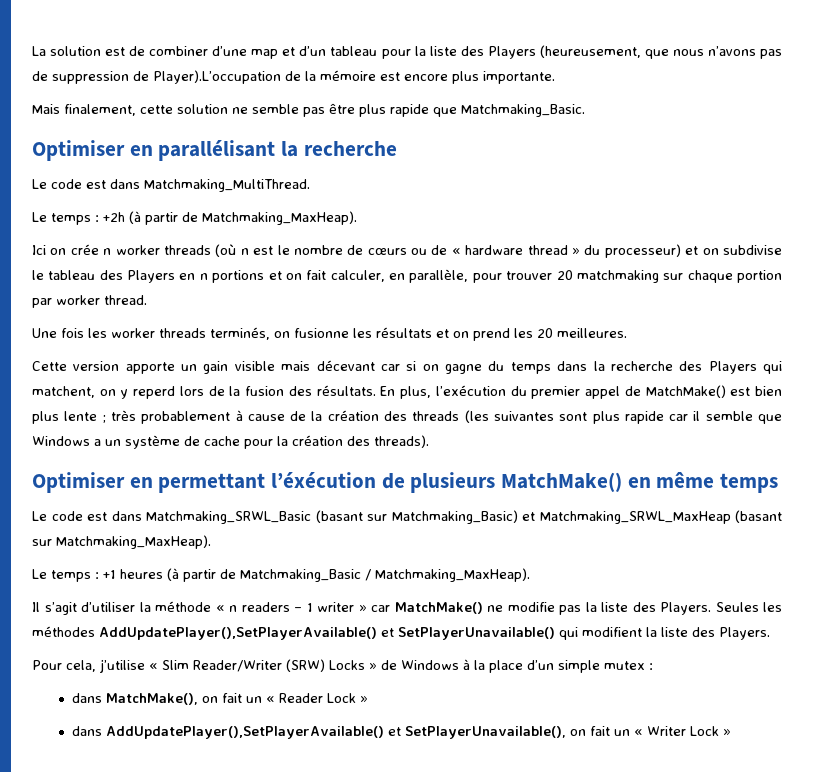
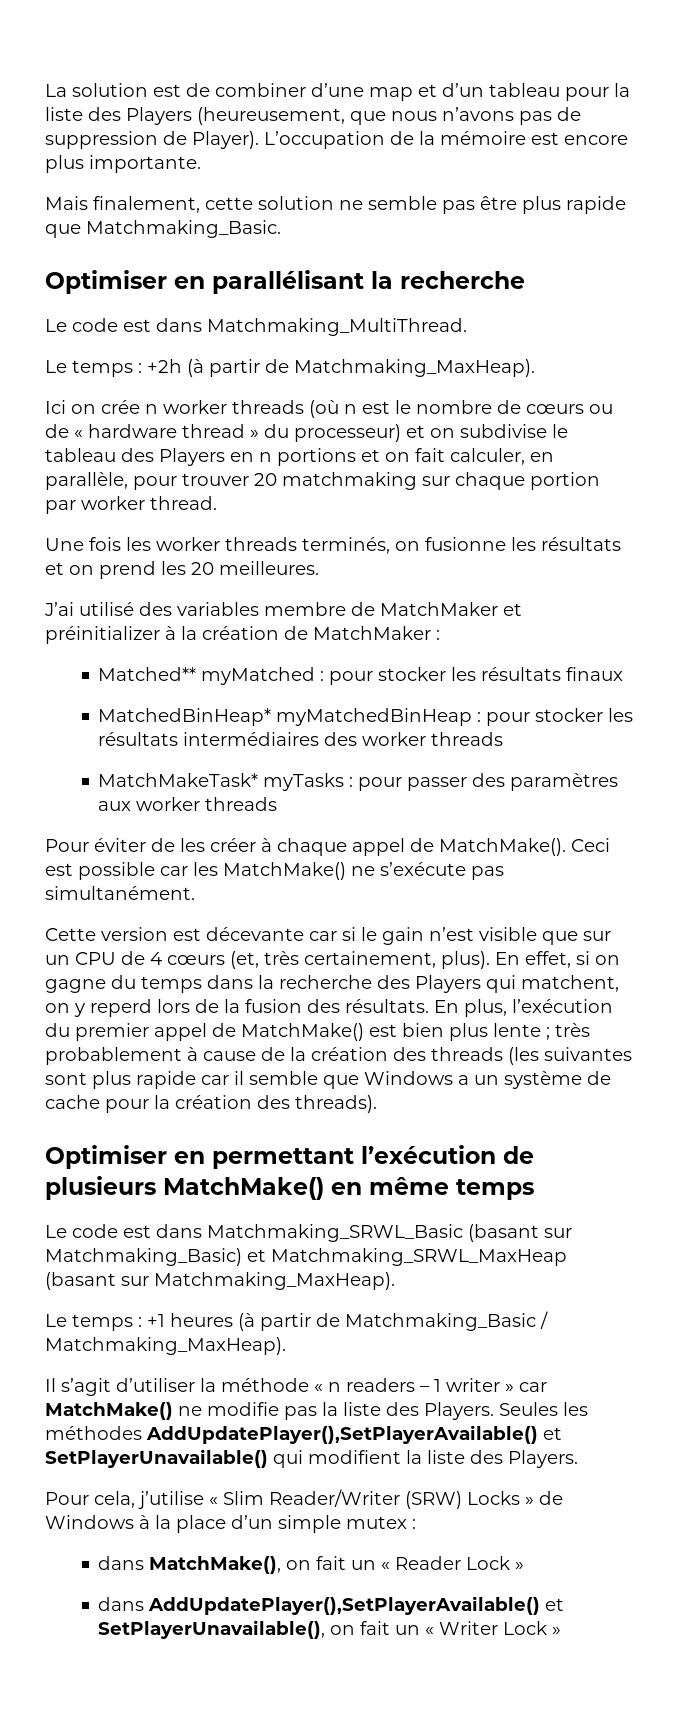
[153,70,281,84] Player).L’occupation -> [192,131,385,149] Player). L’occupation
[32,360,400,374] Cette version apporte un gain visible mais décevant car -> [44,602,522,616] [45,626,440,644] [98,667,624,685] [98,708,634,726] [98,732,504,746] [98,773,619,791] [98,797,278,811] [45,838,610,856] [45,862,504,880] [45,886,195,900] [45,927,611,945] [45,951,571,969] J’ai utilisé des variables membre de MatchMaker et préinitializer à la création de MatchMaker : // Matched** myMatched : pour stocker les résultats finaux // MatchedBinHeap* myMatchedBinHeap : pour stocker les résultats intermédiaires des worker threads // MatchMakeTask* myTasks : pour passer des paramètres aux worker threads // Pour éviter de les créer à chaque appel de MatchMake(). Ceci est possible car les MatchMake() ne s’exécute pas simultanément. // Cette version est décevante car si le gain n’est visible que sur un CPU de 4 cœurs (et, très certainement, plus). En effet,
[271,472,377,488] l’éxécution -> [361,1145,496,1164] l’exécution

